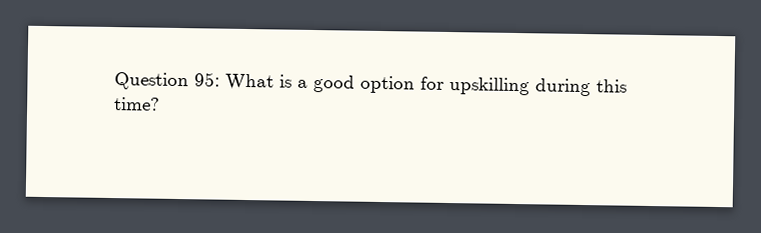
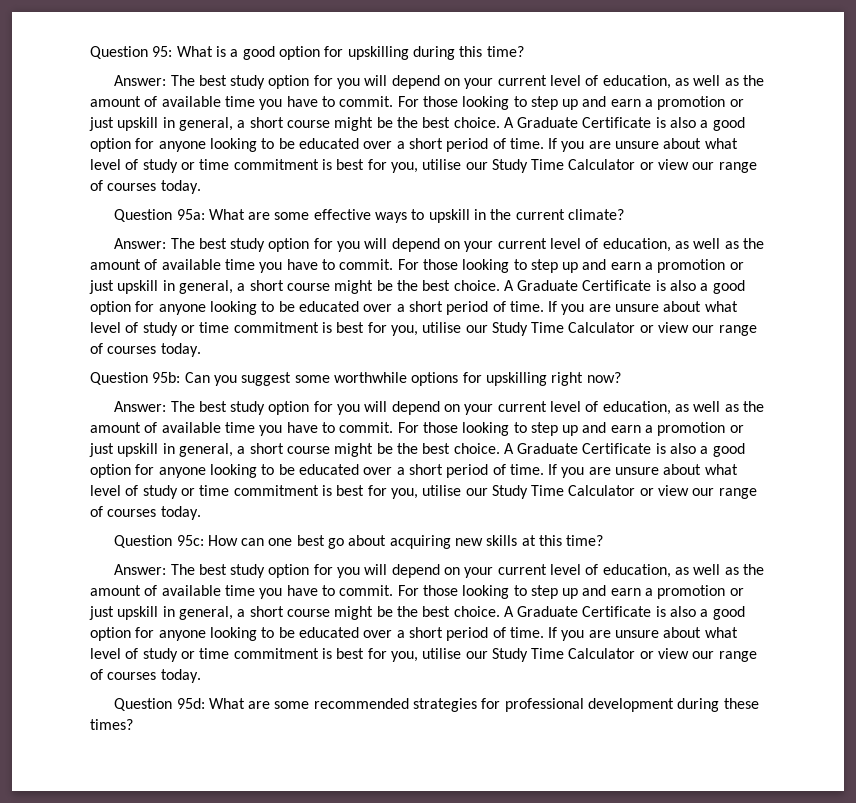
(160, 104) none -> [114,75,764,89] [90,96,744,110] [89,117,745,131] [90,138,738,152] [90,159,757,173] [90,180,201,194] [114,209,625,223] [114,238,764,252] [90,259,744,273] [89,280,745,294] [90,301,738,315] [90,322,757,336] [90,343,201,357] [90,372,621,386] [114,401,764,415] [90,422,744,436] [89,443,745,457] [90,464,738,478] [90,485,757,499] [90,506,201,520] [114,535,604,549] [114,564,764,578] [90,585,744,599] [89,606,745,620] [90,627,738,641] [90,648,757,662] [90,669,201,683] [114,698,759,712] [90,719,133,730] // Answer: The best study option for you will depend on your current level of education, as well as the amount of available time you have to commit. For those looking to step up and earn a promotion or just upskill in general, a short course might be the best choice. A Graduate Certificate is also a good option for anyone looking to be educated over a short period of time. If you are unsure about what level of study or time commitment is best for you, utilise our Study Time Calculator or view our range of courses today. // Question 95a: What are some effective ways to upskill in the current climate? // Answer: The best study option for you will depend on your current level of education, as well as the amount of available time you have to commit. For those looking to step up and earn a promotion or just upskill in general, a short course might be the best choice. A Graduate Certificate is also a good option for anyone looking to be educated over a short period of time. If you are unsure about what level of study or time commitment is best for you, utilise our Study Time Calculator or view our range of courses today. // Question 95b: Can you suggest some worthwhile options for upskilling right now? // Answer: The best study option for you will depend on your current level of education, as well as the amount of available time you have to commit. For those looking to step up and earn a promotion or just upskill in general, a short course might be the best choice. A Graduate Certificate is also a good option for anyone looking to be educated over a short period of time. If you are unsure about what level of study or time commitment is best for you, utilise our Study Time Calculator or view our range of courses today. // Question 95c: How can one best go about acquiring new skills at this time? // Answer: The best study option for you will depend on your current level of education, as well as the amount of available time you have to commit. For those looking to step up and earn a promotion or just upskill in general, a short course might be the best choice. A Graduate Certificate is also a good option for anyone looking to be educated over a short period of time. If you are unsure about what level of study or time commitment is best for you, utilise our Study Time Calculator or view our range of courses today. // Question 95d: What are some recommended strategies for professional development during these times?

